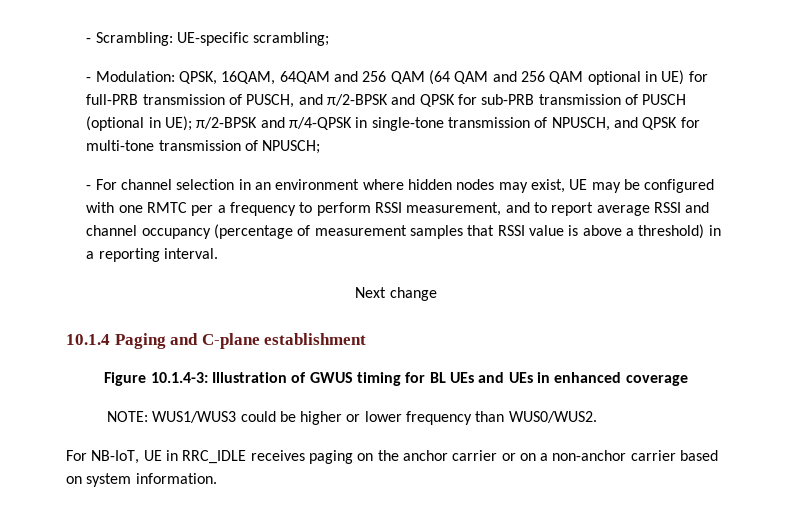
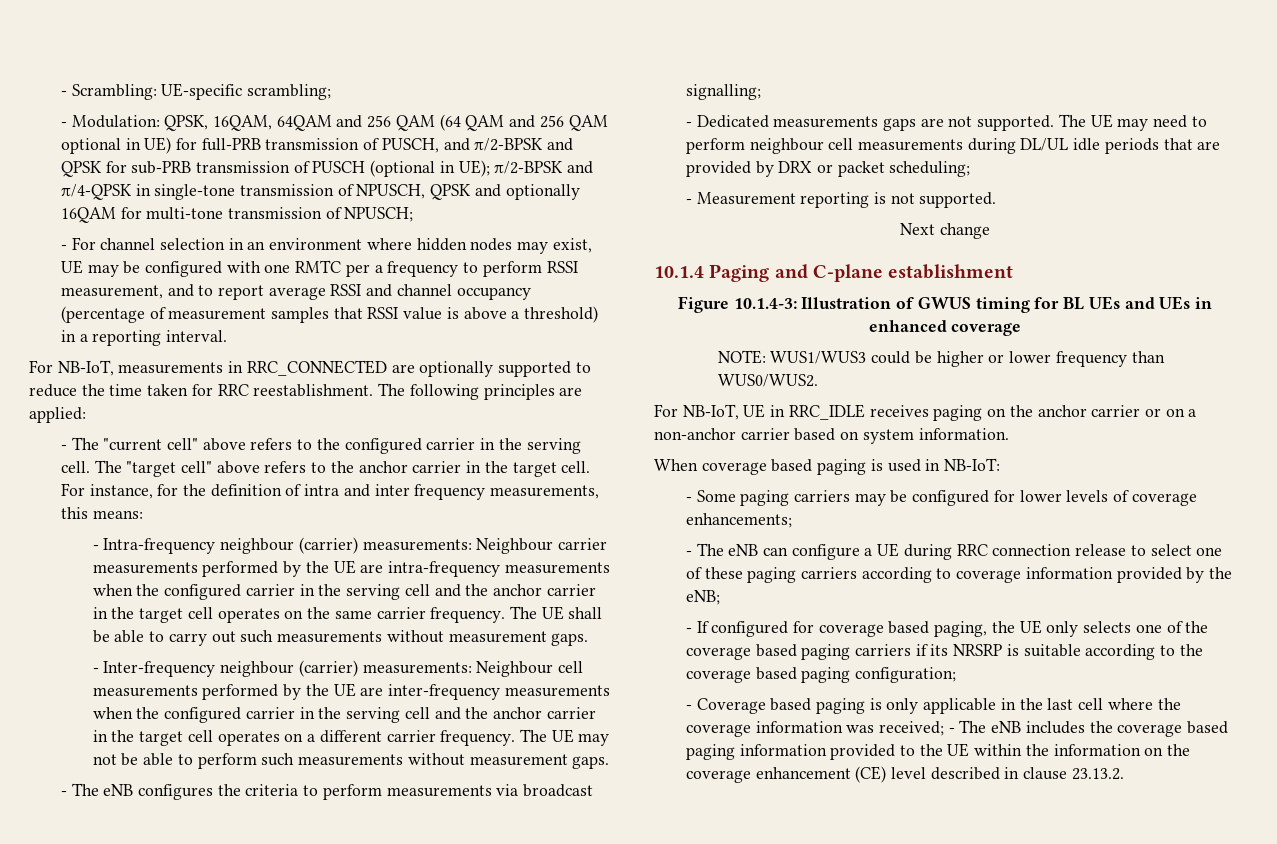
[613,117,678,130] and QPSK -> [430,184,580,200] [60,207,116,223] QPSK and optionally 16QAM
(219, 253) none -> [29,360,591,377] [29,383,583,400] [29,407,86,423] [60,437,581,454] [60,460,591,477] [60,483,600,500] [60,507,143,519] [92,537,608,554] [92,560,610,577] [92,584,596,600] [92,606,603,623] [92,630,589,646] [92,660,584,677] [92,683,610,700] [92,707,596,723] [92,729,610,746] [92,753,610,769] [60,783,594,800] [685,84,761,100] [685,114,1207,131] [685,138,1221,154] [685,161,971,177] [685,192,997,208] // For NB-IoT, measurements in RRC_CONNECTED are optionally supported to reduce the time taken for RRC reestablishment. The following principles are applied: // - The "current cell" above refers to the configured carrier in the serving cell. The "target cell" above refers to the anchor carrier in the target cell. For instance, for the definition of intra and inter frequency measurements, this means: // - Intra-frequency neighbour (carrier) measurements: Neighbour carrier measurements performed by the UE are intra-frequency measurements when the configured carrier in the serving cell and the anchor carrier in the target cell operates on the same carrier frequency. The UE shall be able to carry out such measurements without measurement gaps. // - Inter-frequency neighbour (carrier) measurements: Neighbour cell measurements performed by the UE are inter-frequency measurements when the configured carrier in the serving cell and the anchor carrier in the target cell operates on a different carrier frequency. The UE may not be able to perform such measurements without measurement gaps. // - The eNB configures the criteria to perform measurements via broadcast signalling; // - Dedicated measurements gaps are not supported. The UE may need to perform neighbour cell measurements during DL/UL idle periods that are provided by DRX or packet scheduling; // - Measurement reporting is not supported.
(217, 478) none -> [654,458,1001,475] [685,490,1197,506] [685,513,792,528] [685,543,1223,560] [685,567,1233,583] [685,590,720,605] [685,620,1209,637] [685,644,1203,660] [685,667,957,683] [685,698,1181,714] [685,720,1229,737] [685,743,1191,760] [685,766,1124,783] // When coverage based paging is used in NB-IoT: // - Some paging carriers may be configured for lower levels of coverage enhancements; // - The eNB can configure a UE during RRC connection release to select one of these paging carriers according to coverage information provided by the eNB; // - If configured for coverage based paging, the UE only selects one of the coverage based paging carriers if its NRSRP is suitable according to the coverage based paging configuration; // - Coverage based paging is only applicable in the last cell where the coverage information was received; - The eNB includes the coverage based paging information provided to the UE within the information on the coverage enhancement (CE) level described in clause 23.13.2.

